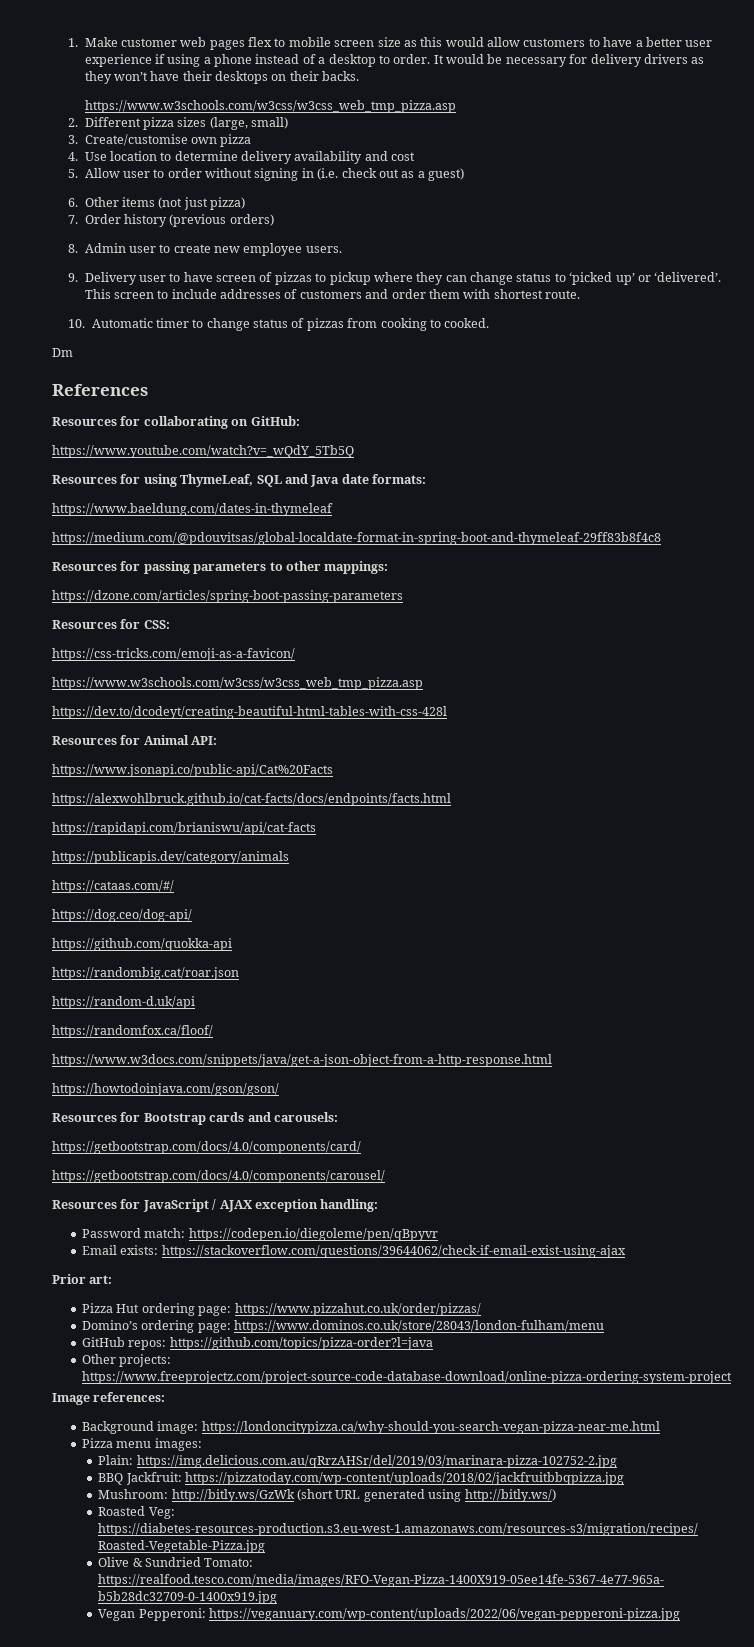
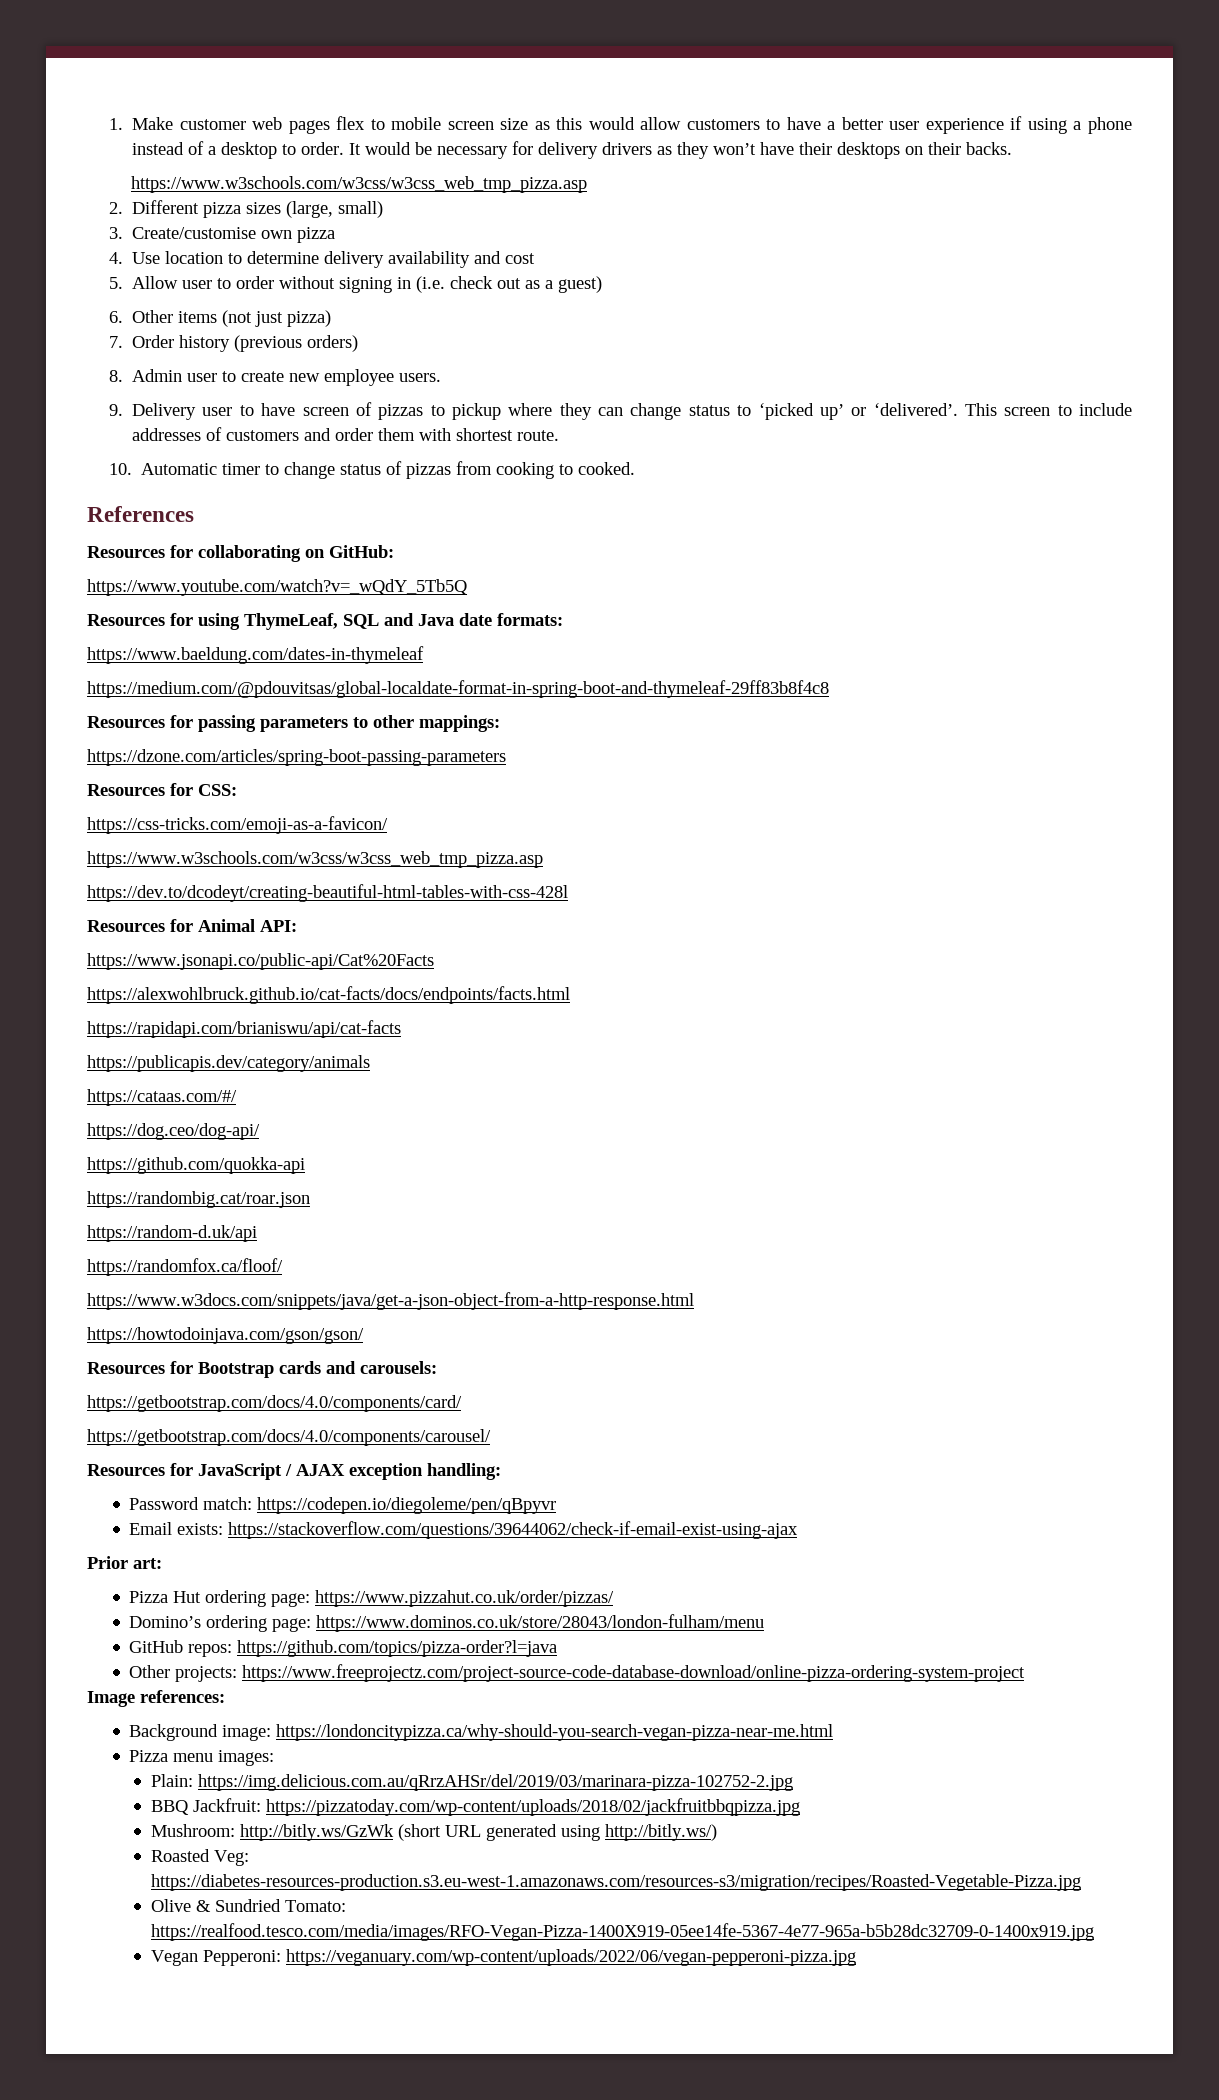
[52,348,73,357] // Dm -> (636, 468) none

